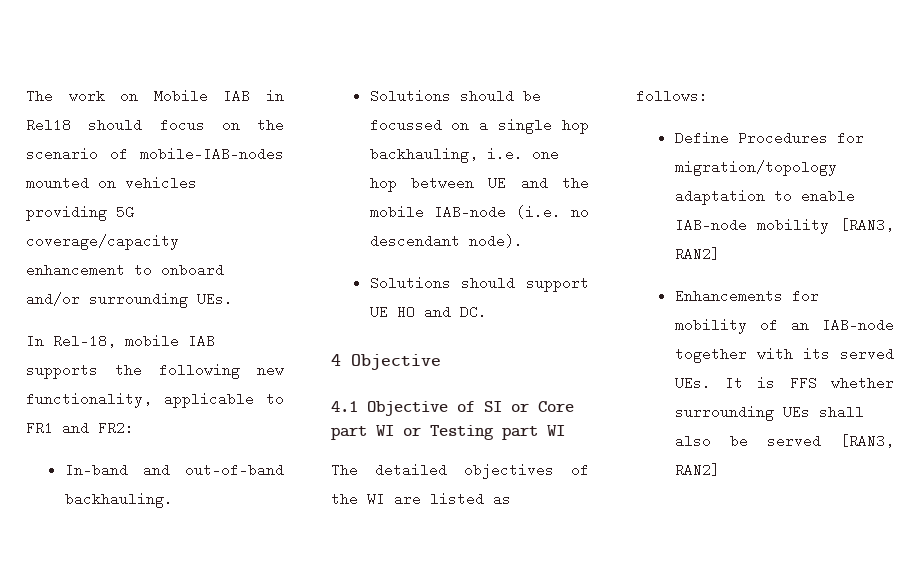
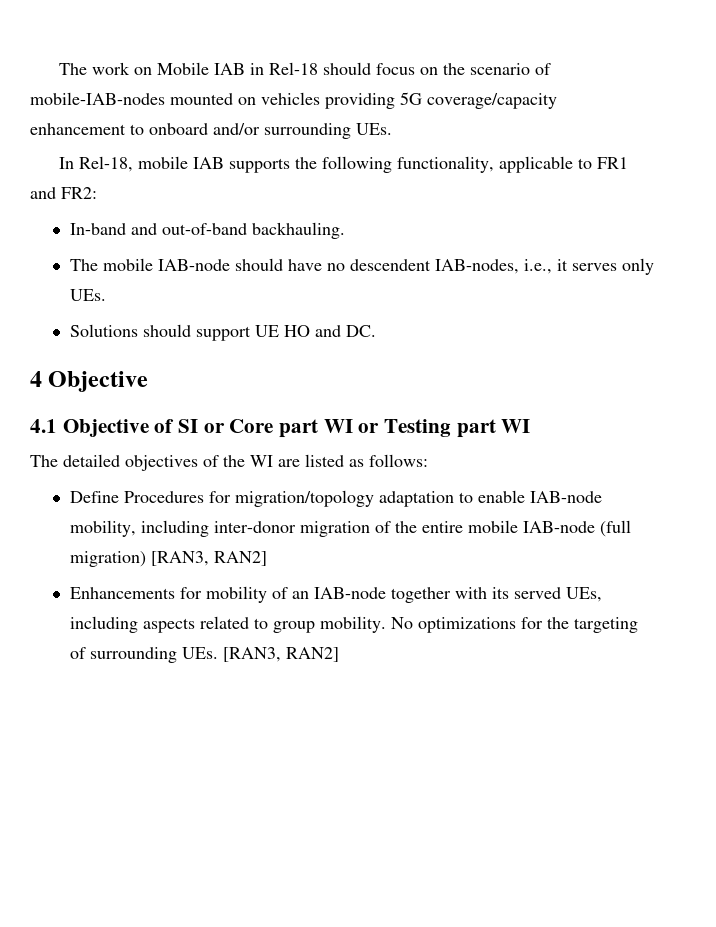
[26,118,71,132] Rel18 -> [269,62,319,75] Rel-18
[257,363,284,377] new -> (393, 164) none
[369,89,541,103] [369,118,589,134] [369,147,559,163] [369,176,589,192] [369,205,589,219] [369,234,523,248] Solutions should be focussed on a single hop backhauling, i.e. one hop between UE and the mobile IAB-node (i.e. no descendant node). -> [69,258,654,275] [69,289,106,301] The mobile IAB-node should have no descendent IAB-nodes, i.e., it serves only UEs.
[757,218,830,234] mobility -> [69,520,631,537] [69,551,146,567] mobility, including inter-donor migration of the entire mobile IAB-node (full migration)
[674,376,894,390] [674,405,864,421] [674,434,821,448] UEs. It is FFS whether surrounding UEs shall also be served -> [565,587,602,602] [69,616,638,633] [69,647,218,663] UEs, including aspects related to group mobility. No optimizations for the targeting of surrounding UEs.

